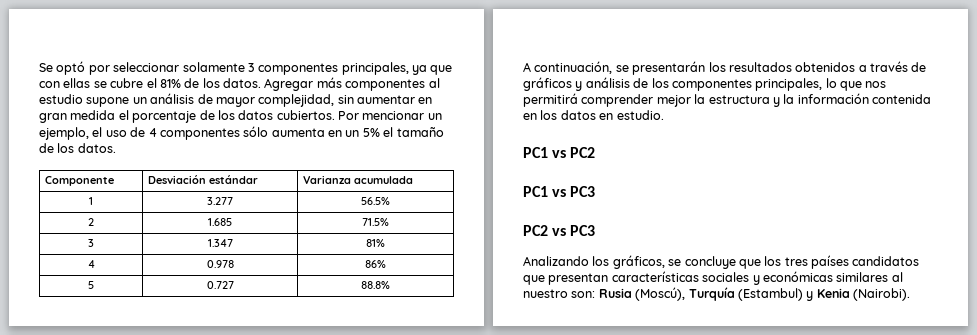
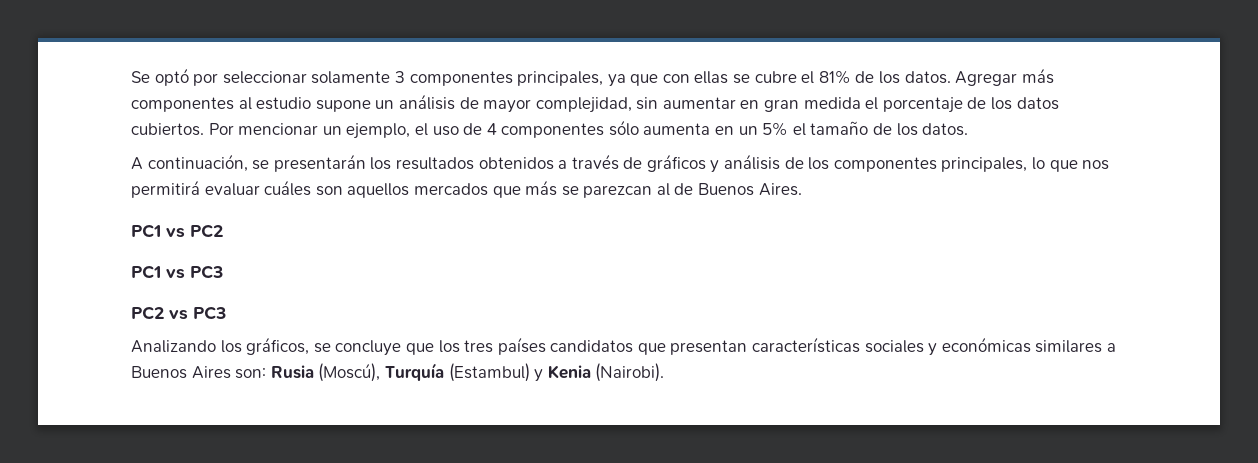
[45,176,115,186] [148,175,259,184] [303,175,414,184] [89,197,93,205] [207,197,233,205] [361,197,390,205] [88,218,94,226] [208,218,232,226] [362,218,389,226] [88,239,94,247] [207,239,233,247] [366,239,385,247] [87,260,95,268] [206,260,234,268] [365,260,386,268] [88,281,94,289] [206,281,234,289] [361,281,390,289] // Componente | Desviación estándar | Varianza acumulada // 1 | 3.277 | 56.5% // 2 | 1.685 | 71.5% // 3 | 1.347 | 81% // 4 | 0.978 | 86% // 5 | 0.727 | 88.8% -> (969, 129) none
[581,93,931,107] [523,110,664,120] comprender mejor la estructura y la información contenida en los datos en estudio. -> [204,180,802,198] evaluar cuáles son aquellos mercados que más se parezcan al de Buenos Aires.
[891,272,903,282] [523,289,568,298] al nuestro -> [1107,343,1117,352] [131,366,231,379] a Buenos Aires

